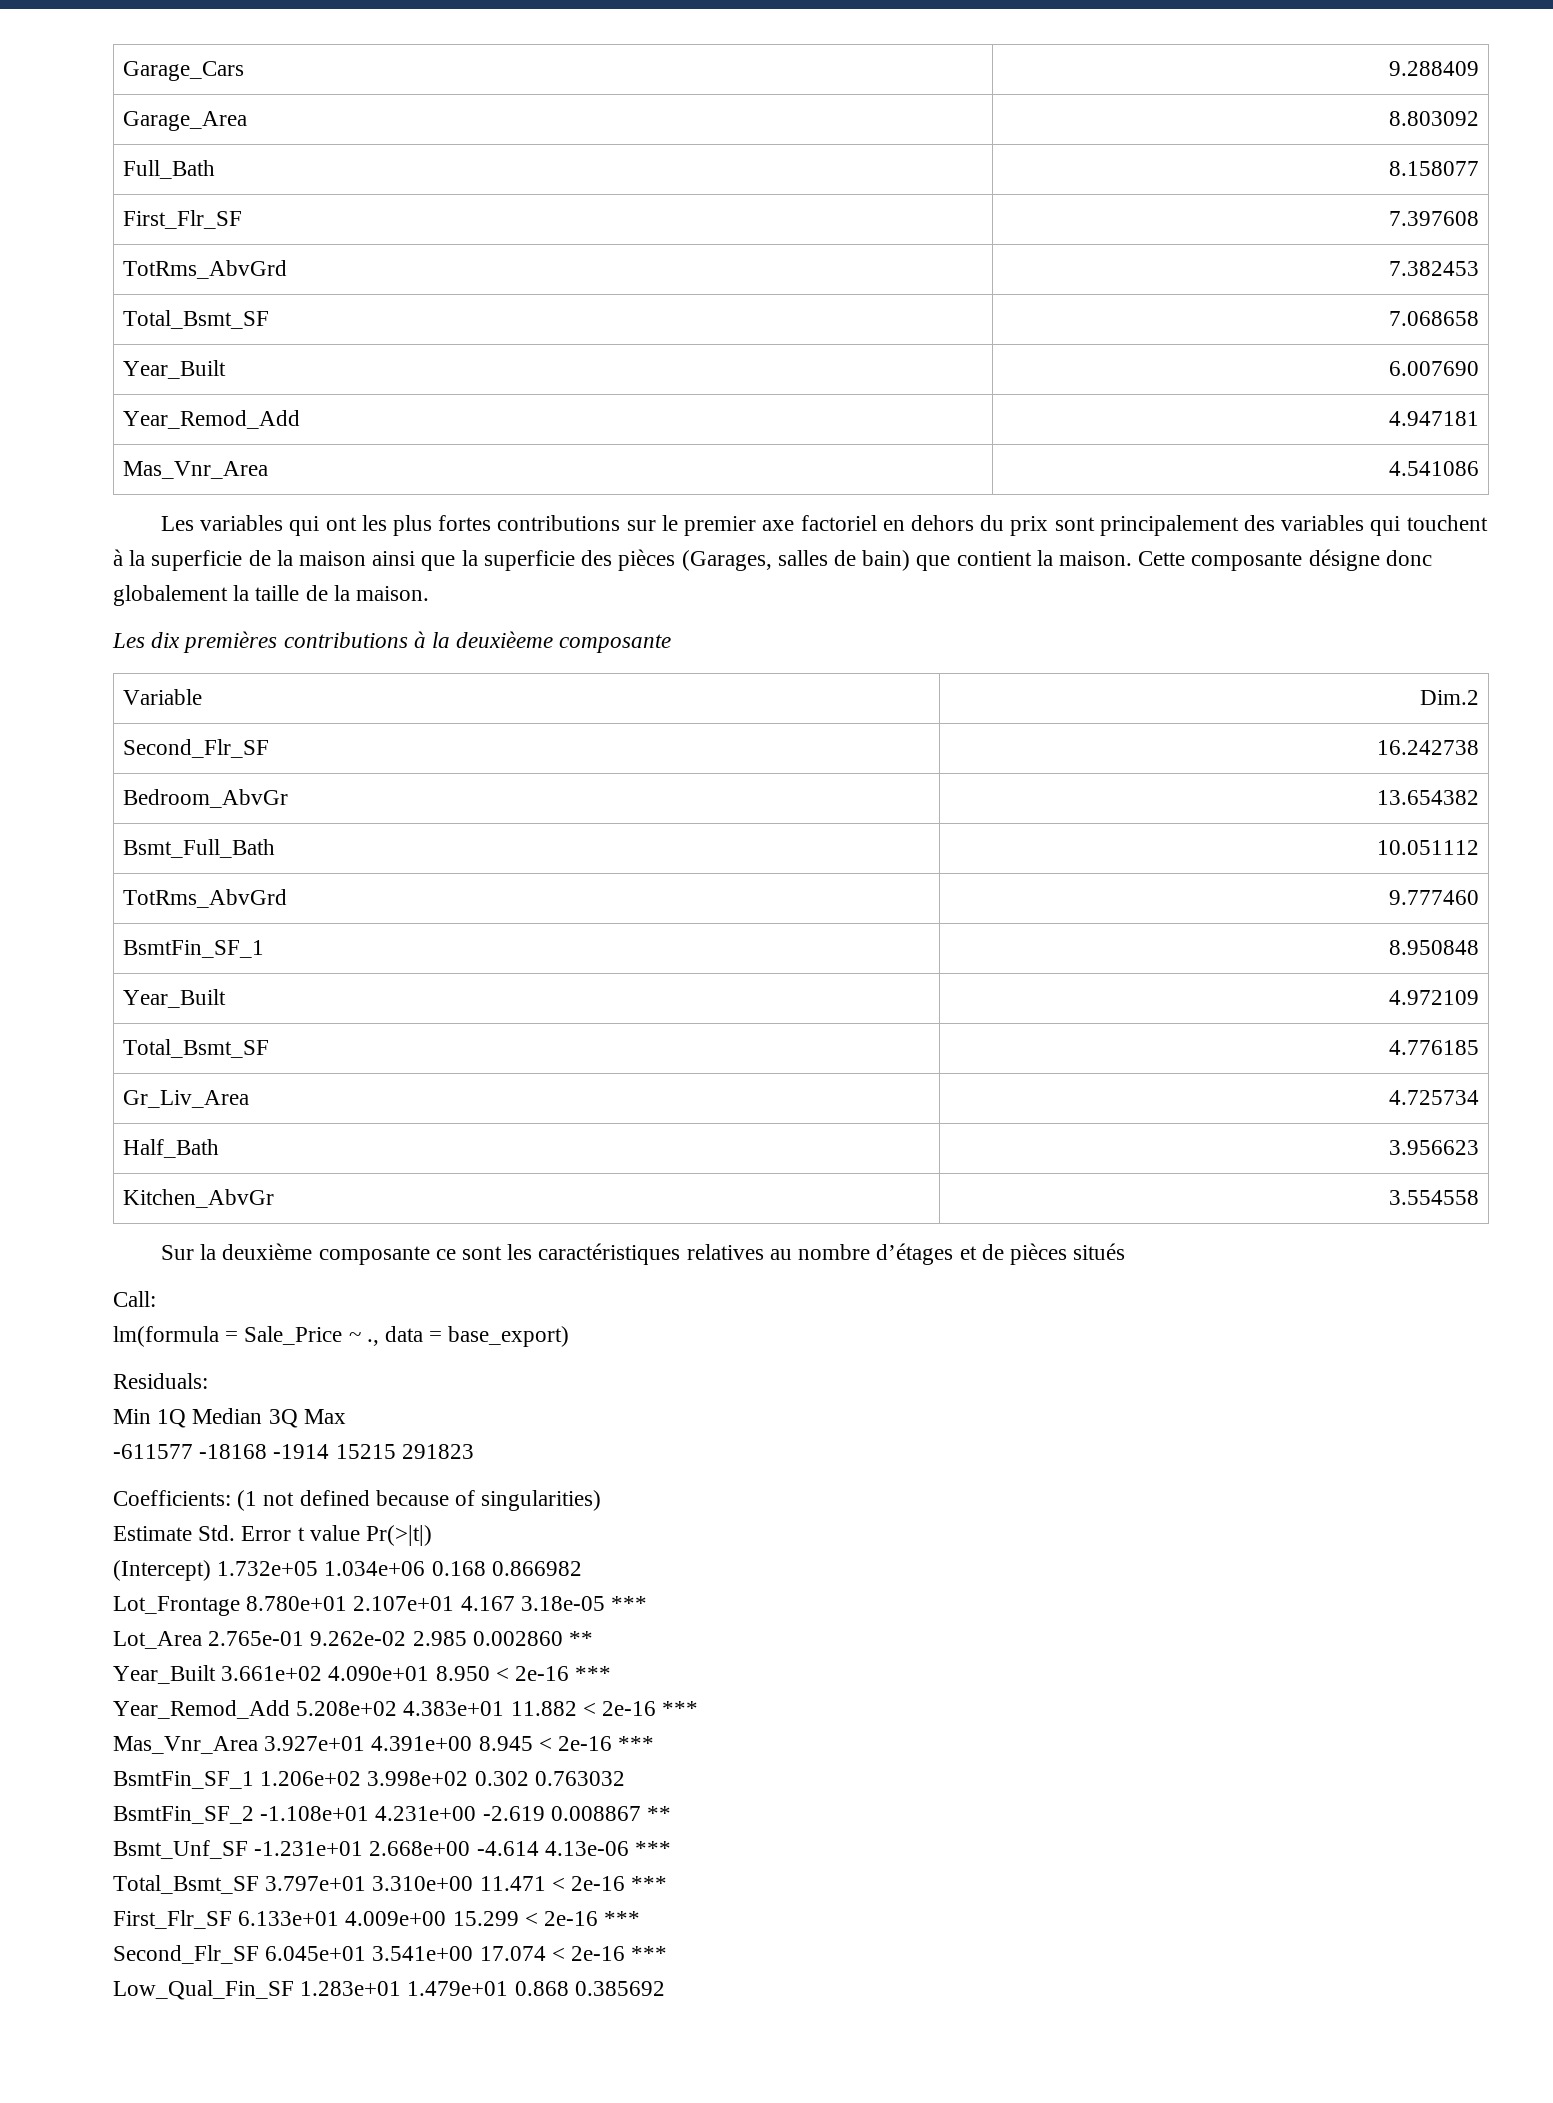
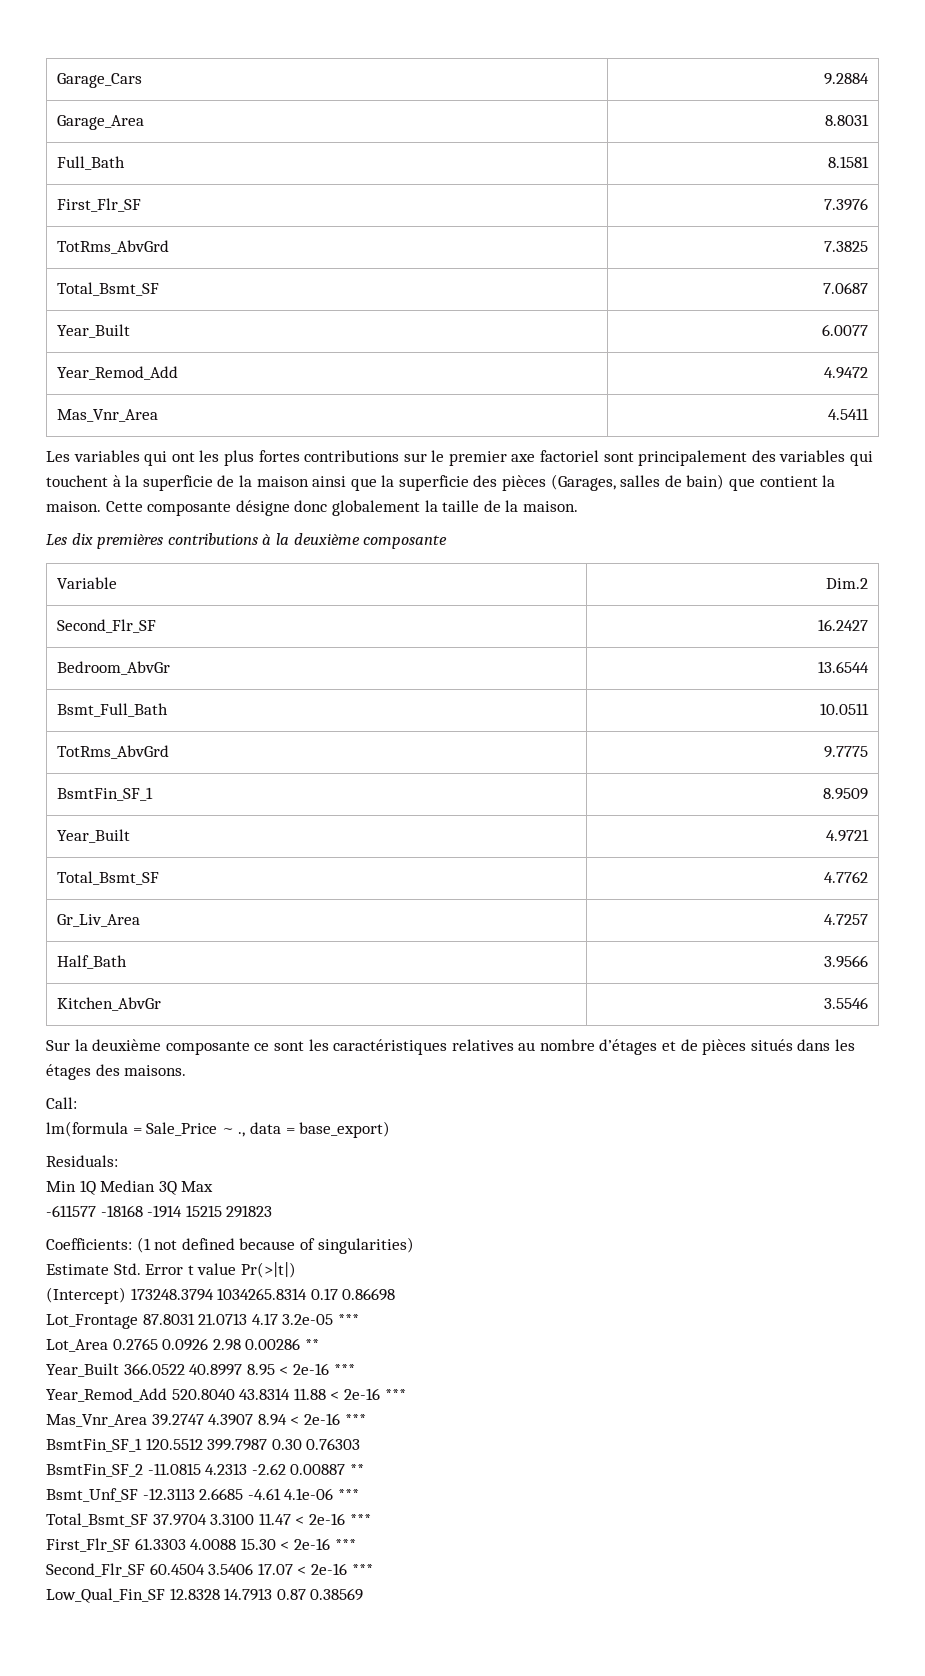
[1388,61,1479,76] 9.288409 -> [823,73,869,85] 9.2884
[1388,111,1479,126] 8.803092 -> [824,114,869,126] 8.8031
[1388,161,1479,176] 8.158077 -> [827,156,869,168] 8.1581
[1388,211,1479,226] [123,260,288,279] [1388,261,1479,276] [123,310,270,329] [1388,311,1479,326] [123,360,227,379] [1388,361,1479,376] 7.397608 // TotRms_AbvGrd | 7.382453 // Total_Bsmt_SF | 7.068658 // Year_Built | 6.007690 -> [823,198,868,211] [57,240,170,254] [823,241,868,252] [57,282,160,296] [822,282,868,294] [57,324,131,338] [821,324,868,336] 7.3976 // TotRms_AbvGrd | 7.3825 // Total_Bsmt_SF | 7.0687 // Year_Built | 6.0077
[1388,411,1479,426] 4.947181 -> [823,367,868,379] 4.9472
[1388,461,1479,476] 4.541086 -> [827,408,869,420] 4.5411
[882,515,1049,536] en dehors du prix -> (600, 456) none
[456,631,554,648] deuxièeme -> [293,533,360,545] deuxième
[1376,740,1479,755] 16.242738 -> [817,619,868,631] 16.2427
[1376,790,1479,805] 13.654382 -> [817,661,869,673] 13.6544
[1376,840,1479,855] [123,889,288,908] [1388,890,1479,905] 10.051112 // TotRms_AbvGrd | 9.777460 -> [819,703,869,715] [57,745,170,759] [823,746,868,758] 10.0511 // TotRms_AbvGrd | 9.7775
[1388,940,1479,955] [123,989,227,1008] [1388,990,1479,1005] [123,1039,270,1058] [1388,1040,1479,1055] 8.950848 // Year_Built | 4.972109 // Total_Bsmt_SF | 4.776185 -> [822,788,868,800] [57,829,131,843] [825,829,869,842] [57,871,160,885] [823,871,868,883] 8.9509 // Year_Built | 4.9721 // Total_Bsmt_SF | 4.7762
[1388,1090,1479,1105] 4.725734 -> [823,914,868,925] 4.7257
[1388,1140,1479,1155] 3.956623 -> [823,955,868,968] 3.9566
[1388,1190,1479,1205] 3.554558 -> [823,997,868,1009] 3.5546
(1126, 1251) none -> [797,1039,856,1051] [46,1064,187,1080] dans les étages des maisons.
[217,1561,582,1576] [113,1596,648,1616] [113,1631,563,1649] 1.732e+05 1.034e+06 0.168 0.866982 // Lot_Frontage 8.780e+01 2.107e+01 4.167 3.18e-05 *** // Lot_Area 2.765e-01 9.262e-02 2.985 0.002860 -> [130,1288,396,1301] [46,1313,359,1329] [46,1338,301,1352] 173248.3794 1034265.8314 0.17 0.86698 // Lot_Frontage 87.8031 21.0713 4.17 3.2e-05 *** // Lot_Area 0.2765 0.0926 2.98 0.00286
[221,1666,490,1681] 3.661e+02 4.090e+01 8.950 -> [123,1363,275,1376] 366.0522 40.8997 8.95
[296,1701,577,1716] 5.208e+02 4.383e+01 11.882 -> [171,1388,326,1400] 520.8040 43.8314 11.88
[264,1736,533,1751] 3.927e+01 4.391e+00 8.945 -> [151,1414,287,1426] 39.2747 4.3907 8.94
[260,1771,625,1786] [113,1806,672,1824] [113,1840,629,1859] 1.206e+02 3.998e+02 0.302 0.763032 // BsmtFin_SF_2 -1.108e+01 4.231e+00 -2.619 0.008867 ** // Bsmt_Unf_SF -1.231e+01 2.668e+00 -4.614 4.13e-06 -> [145,1438,361,1451] [46,1463,364,1477] [46,1488,334,1502] 120.5512 399.7987 0.30 0.76303 // BsmtFin_SF_2 -11.0815 4.2313 -2.62 0.00887 ** // Bsmt_Unf_SF -12.3113 2.6685 -4.61 4.1e-06
[265,1876,546,1891] 3.797e+01 3.310e+00 11.471 -> [152,1513,291,1526] 37.9704 3.3100 11.47
[238,1911,519,1926] 6.133e+01 4.009e+00 15.299 -> [134,1538,276,1550] 61.3303 4.0088 15.30
[265,1946,546,1961] 6.045e+01 3.541e+00 17.074 -> [149,1563,293,1575] 60.4504 3.5406 17.07
[300,1981,665,1996] 1.283e+01 1.479e+01 0.868 0.385692 -> [169,1588,364,1601] 12.8328 14.7913 0.87 0.38569

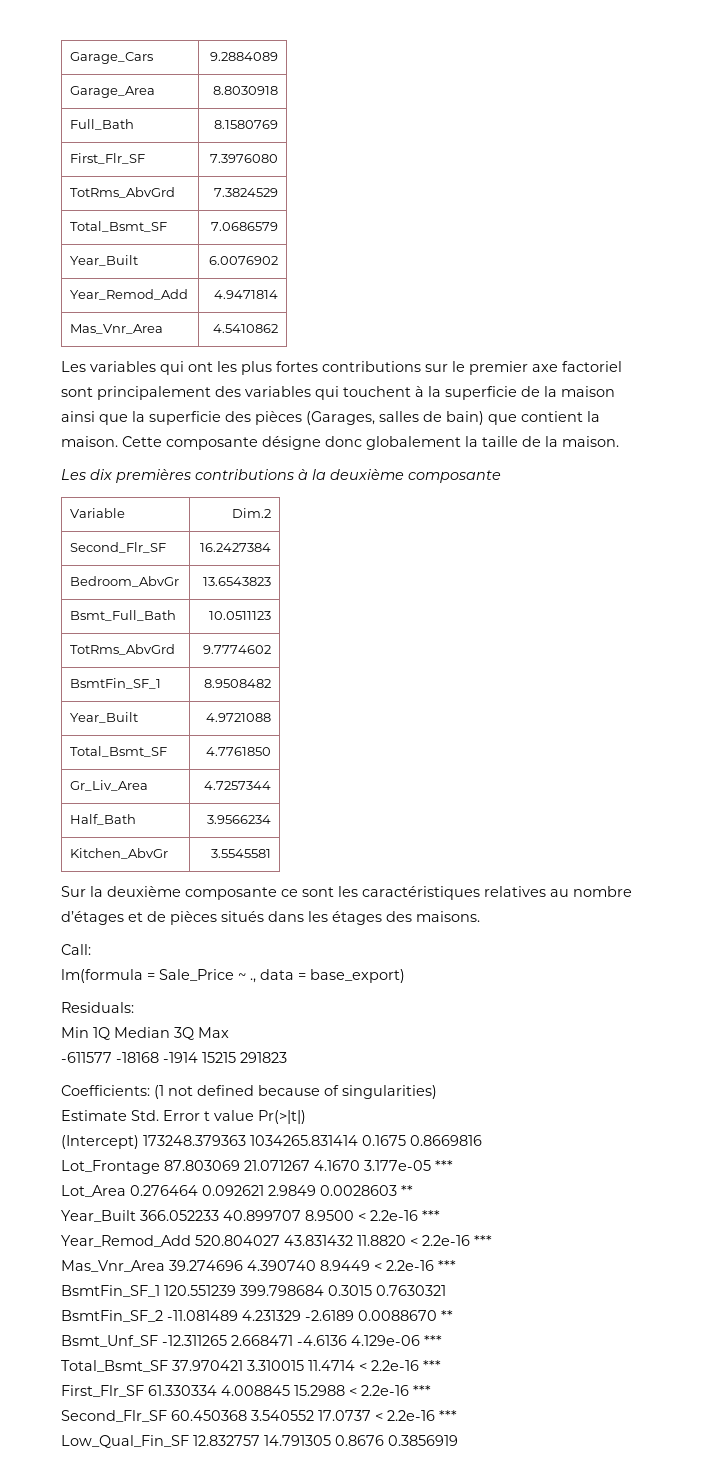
[823,73,869,85] 9.2884 -> [209,52,278,61] 9.2884089
[824,114,869,126] 8.8031 -> [212,86,278,95] 8.8030918
[827,156,869,168] 8.1581 -> [213,120,278,129] 8.1580769
[823,198,868,211] [57,240,170,254] [823,241,868,252] [57,282,160,296] [822,282,868,294] [57,324,131,338] [821,324,868,336] 7.3976 // TotRms_AbvGrd | 7.3825 // Total_Bsmt_SF | 7.0687 // Year_Built | 6.0077 -> [209,154,278,163] [70,187,176,198] [213,188,278,197] [70,221,168,232] [210,222,278,231] [70,255,139,266] [208,256,278,265] 7.3976080 // TotRms_AbvGrd | 7.3824529 // Total_Bsmt_SF | 7.0686579 // Year_Built | 6.0076902
[823,367,868,379] 4.9472 -> [213,290,278,299] 4.9471814
[827,408,869,420] 4.5411 -> [212,324,278,333] 4.5410862
[817,619,868,631] 16.2427 -> [199,543,271,552] 16.2427384
[817,661,869,673] 13.6544 -> [202,577,271,586] 13.6543823
[819,703,869,715] [57,745,170,759] [823,746,868,758] 10.0511 // TotRms_AbvGrd | 9.7775 -> [208,611,271,620] [70,644,176,655] [202,645,271,654] 10.0511123 // TotRms_AbvGrd | 9.7774602
[822,788,868,800] [57,829,131,843] [825,829,869,842] [57,871,160,885] [823,871,868,883] 8.9509 // Year_Built | 4.9721 // Total_Bsmt_SF | 4.7762 -> [203,679,271,688] [70,712,139,723] [205,713,271,722] [70,746,168,757] [205,747,271,756] 8.9508482 // Year_Built | 4.9721088 // Total_Bsmt_SF | 4.7761850
[823,914,868,925] 4.7257 -> [203,781,271,790] 4.7257344
[823,955,868,968] 3.9566 -> [206,815,271,824] 3.9566234
[823,997,868,1009] 3.5546 -> [210,849,271,858] 3.5545581
[130,1288,396,1301] [46,1313,359,1329] [46,1338,319,1352] [46,1363,355,1377] [46,1388,406,1402] [46,1413,366,1427] [46,1438,361,1452] [46,1463,364,1477] [46,1488,359,1502] [46,1513,371,1527] [46,1538,356,1552] [46,1563,373,1577] [46,1588,364,1603] 173248.3794 1034265.8314 0.17 0.86698 // Lot_Frontage 87.8031 21.0713 4.17 3.2e-05 *** // Lot_Area 0.2765 0.0926 2.98 0.00286 ** // Year_Built 366.0522 40.8997 8.95 < 2e-16 *** // Year_Remod_Add 520.8040 43.8314 11.88 < 2e-16 *** // Mas_Vnr_Area 39.2747 4.3907 8.94 < 2e-16 *** // BsmtFin_SF_1 120.5512 399.7987 0.30 0.76303 // BsmtFin_SF_2 -11.0815 4.2313 -2.62 0.00887 ** // Bsmt_Unf_SF -12.3113 2.6685 -4.61 4.1e-06 *** // Total_Bsmt_SF 37.9704 3.3100 11.47 < 2e-16 *** // First_Flr_SF 61.3303 4.0088 15.30 < 2e-16 *** // Second_Flr_SF 60.4504 3.5406 17.07 < 2e-16 *** // Low_Qual_Fin_SF 12.8328 14.7913 0.87 0.38569 -> [143,1135,482,1146] [61,1160,453,1174] [61,1185,413,1197] [61,1210,440,1222] [61,1235,492,1247] [61,1260,456,1272] [61,1285,446,1297] [61,1310,453,1322] [61,1335,442,1347] [61,1360,441,1372] [61,1385,431,1397] [61,1410,457,1422] [61,1435,458,1448] 173248.379363 1034265.831414 0.1675 0.8669816 // Lot_Frontage 87.803069 21.071267 4.1670 3.177e-05 *** // Lot_Area 0.276464 0.092621 2.9849 0.0028603 ** // Year_Built 366.052233 40.899707 8.9500 < 2.2e-16 *** // Year_Remod_Add 520.804027 43.831432 11.8820 < 2.2e-16 *** // Mas_Vnr_Area 39.274696 4.390740 8.9449 < 2.2e-16 *** // BsmtFin_SF_1 120.551239 399.798684 0.3015 0.7630321 // BsmtFin_SF_2 -11.081489 4.231329 -2.6189 0.0088670 ** // Bsmt_Unf_SF -12.311265 2.668471 -4.6136 4.129e-06 *** // Total_Bsmt_SF 37.970421 3.310015 11.4714 < 2.2e-16 *** // First_Flr_SF 61.330334 4.008845 15.2988 < 2.2e-16 *** // Second_Flr_SF 60.450368 3.540552 17.0737 < 2.2e-16 *** // Low_Qual_Fin_SF 12.832757 14.791305 0.8676 0.3856919

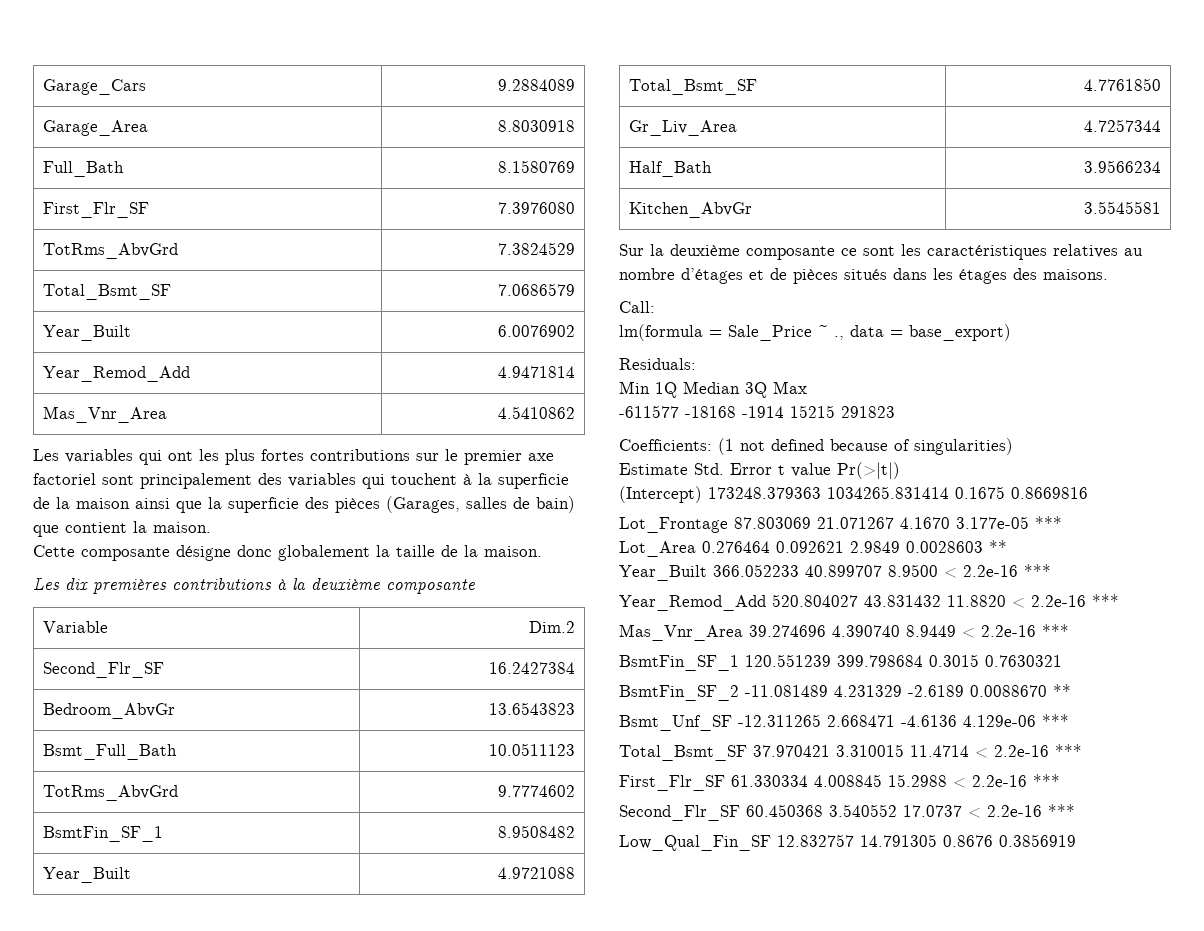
(118, 441) none -> (211, 527) //

